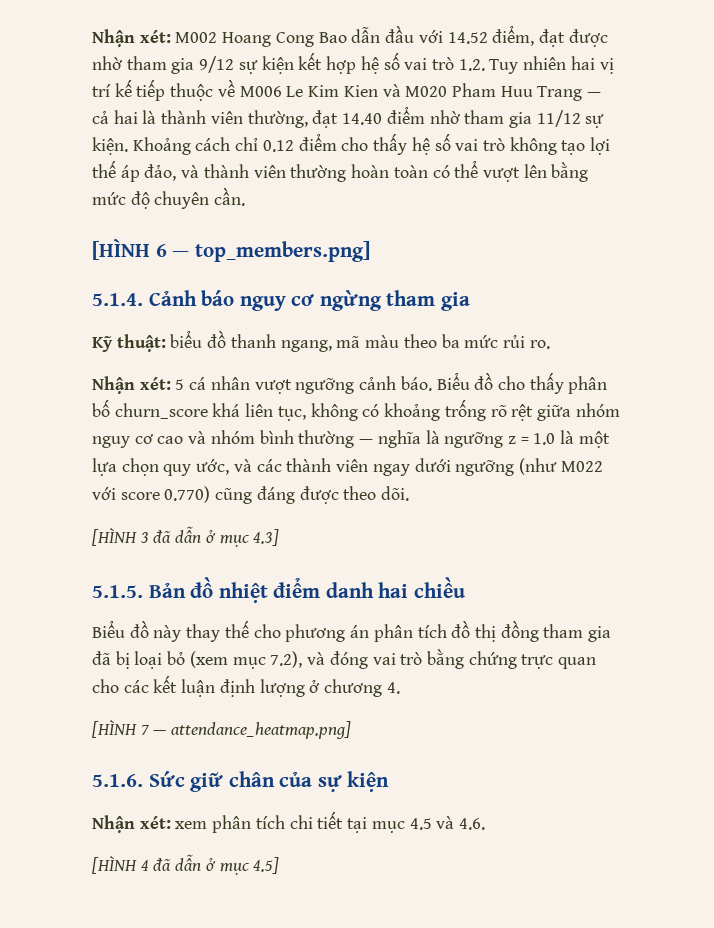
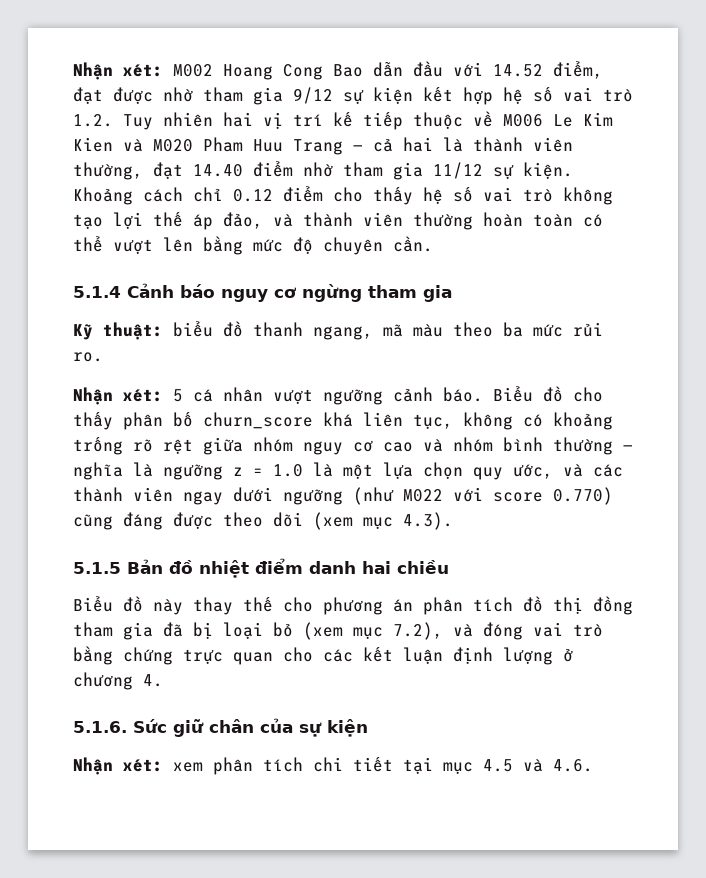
[92,238,370,262] [92,293,143,306] [HÌNH 6 — top_members.png] // 5.1.4. -> [73,286,121,298] 5.1.4
[381,486,410,501] [92,526,280,547] [92,585,143,598] dõi. // [HÌNH 3 đã dẫn ở mục 4.3] // 5.1.5. -> [273,512,453,530] [73,562,121,574] dõi (xem mục 4.3). // 5.1.5
[92,720,352,739] // [HÌNH 7 — attendance_heatmap.png] -> (163, 680) none
[92,854,280,875] // [HÌNH 4 đã dẫn ở mục 4.5] -> (593, 765) none

